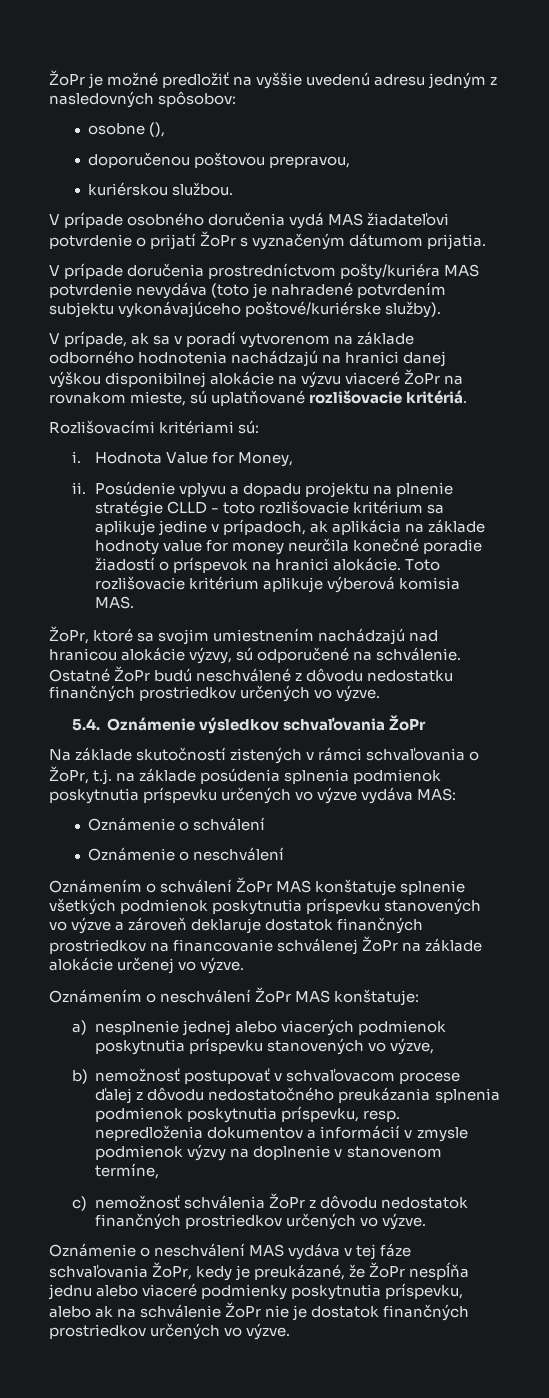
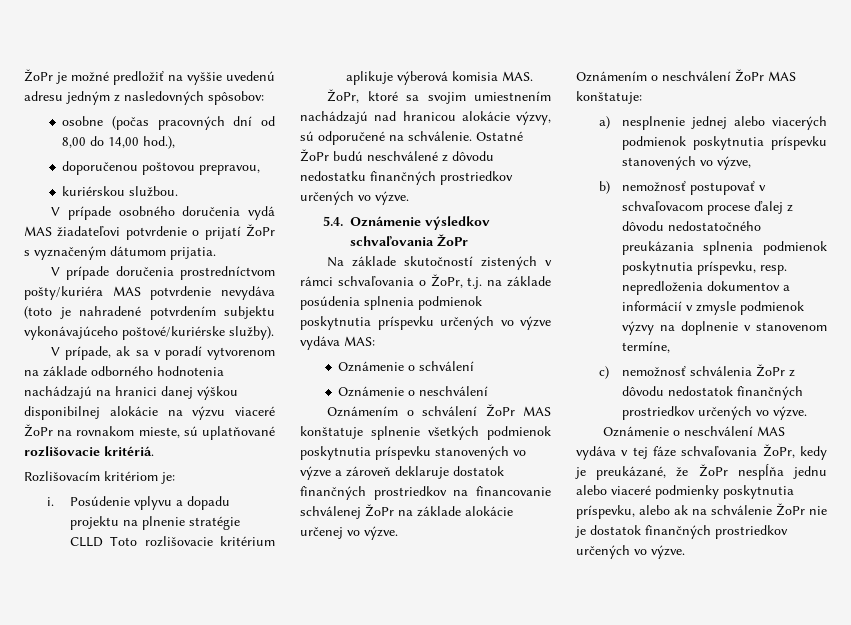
[149,122,166,137] (), -> [111,116,276,130] [62,136,176,149] (počas pracovných dní od 8,00 do 14,00 hod.),
[49,420,260,434] [71,451,293,467] [71,482,86,494] Rozlišovacími kritériami sú: // i. Hodnota Value for Money, // ii. -> [24,471,175,484] [46,497,54,506] Rozlišovacím kritériom je: // i.
[210,500,444,514] [94,519,485,536] [94,538,482,555] [94,557,401,573] - toto rozlišovacie kritérium sa aplikuje jedine v prípadoch, ak aplikácia na základe hodnoty value for money neurčila konečné poradie žiadostí o príspevok na hranici alokácie. -> (103, 542) none

